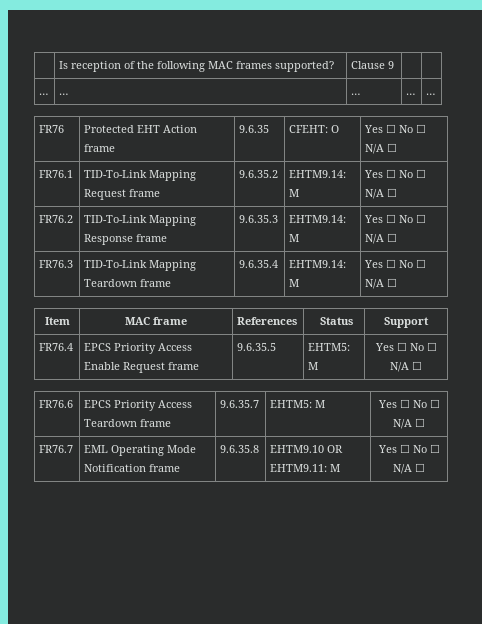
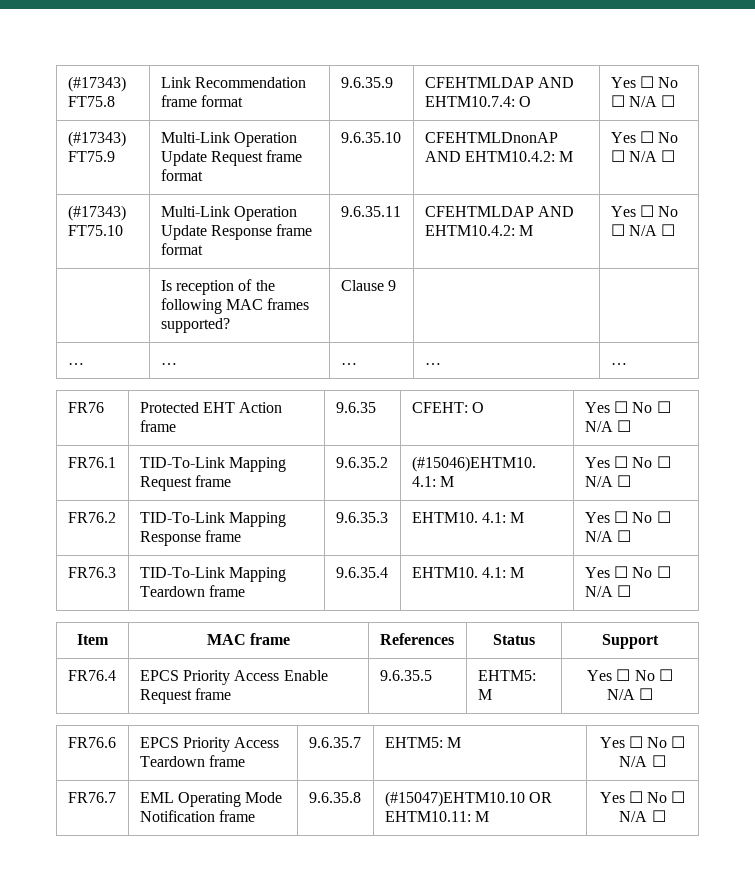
(59, 65) none -> [67,76,126,92] [67,96,115,107] [160,77,306,88] [160,95,243,107] [340,77,393,88] [424,77,574,88] [424,96,531,107] [610,76,679,88] [610,95,676,107] [67,131,126,147] [67,151,115,162] [160,132,297,147] [160,150,303,166] [160,169,203,181] [340,132,401,143] [424,132,558,143] [424,151,574,162] [610,131,679,143] [610,150,676,162] [67,205,126,221] [67,225,123,236] [160,206,297,221] [160,224,313,240] [160,243,203,255] [340,206,401,217] [424,206,574,217] [424,225,533,236] [610,205,679,217] [610,224,676,236] (#17343) FT75.8 | Link Recommendation frame format | 9.6.35.9 | CFEHTMLDAP AND EHTM10.7.4: O | Yes ☐ No ☐ N/A ☐ // (#17343) FT75.9 | Multi-Link Operation Update Request frame format | 9.6.35.10 | CFEHTMLDnonAP AND EHTM10.4.2: M | Yes ☐ No ☐ N/A ☐ // (#17343) FT75.10 | Multi-Link Operation Update Response frame format | 9.6.35.11 | CFEHTMLDAP AND EHTM10.4.2: M | Yes ☐ No ☐ N/A ☐ //
[289,170,347,178] EHTM9.14: -> [411,456,536,472] [411,476,436,487] (#15046)EHTM10. 4.1:
[289,215,347,223] EHTM9.14: -> [411,512,506,523] EHTM10. 4.1:
[289,260,347,268] EHTM9.14: -> [411,567,506,578] EHTM10. 4.1:
[270,445,344,453] [270,464,328,472] EHTM9.10 OR EHTM9.11: -> [384,791,552,807] [384,811,471,822] (#15047)EHTM10.10 OR EHTM10.11:

